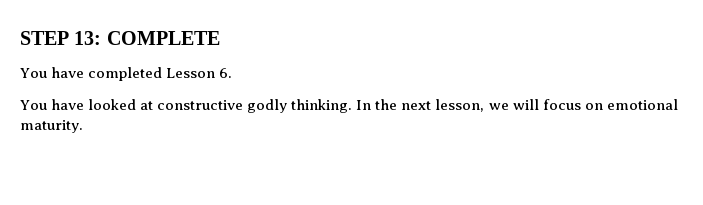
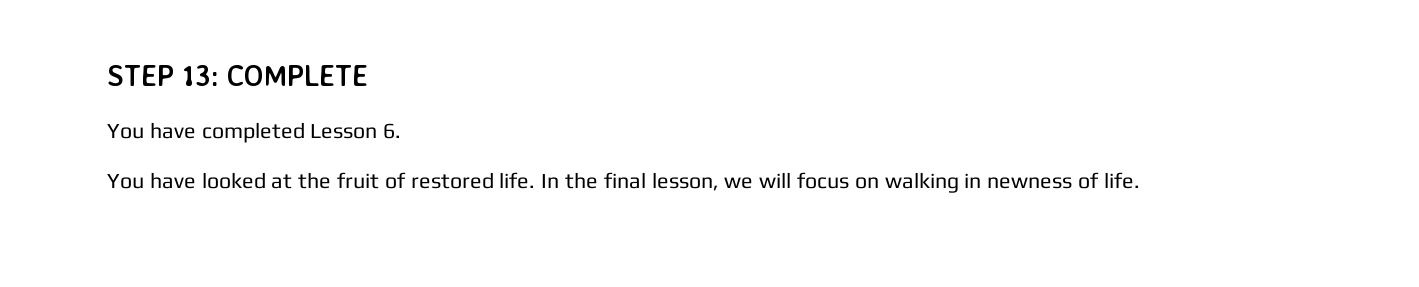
[157,99,353,113] constructive godly thinking. -> [298,172,536,189] the fruit of restored life.
[401,101,432,110] next -> [603,172,646,189] final
[606,99,678,110] [20,120,83,133] emotional maturity. -> [884,172,1140,193] walking in newness of life.

